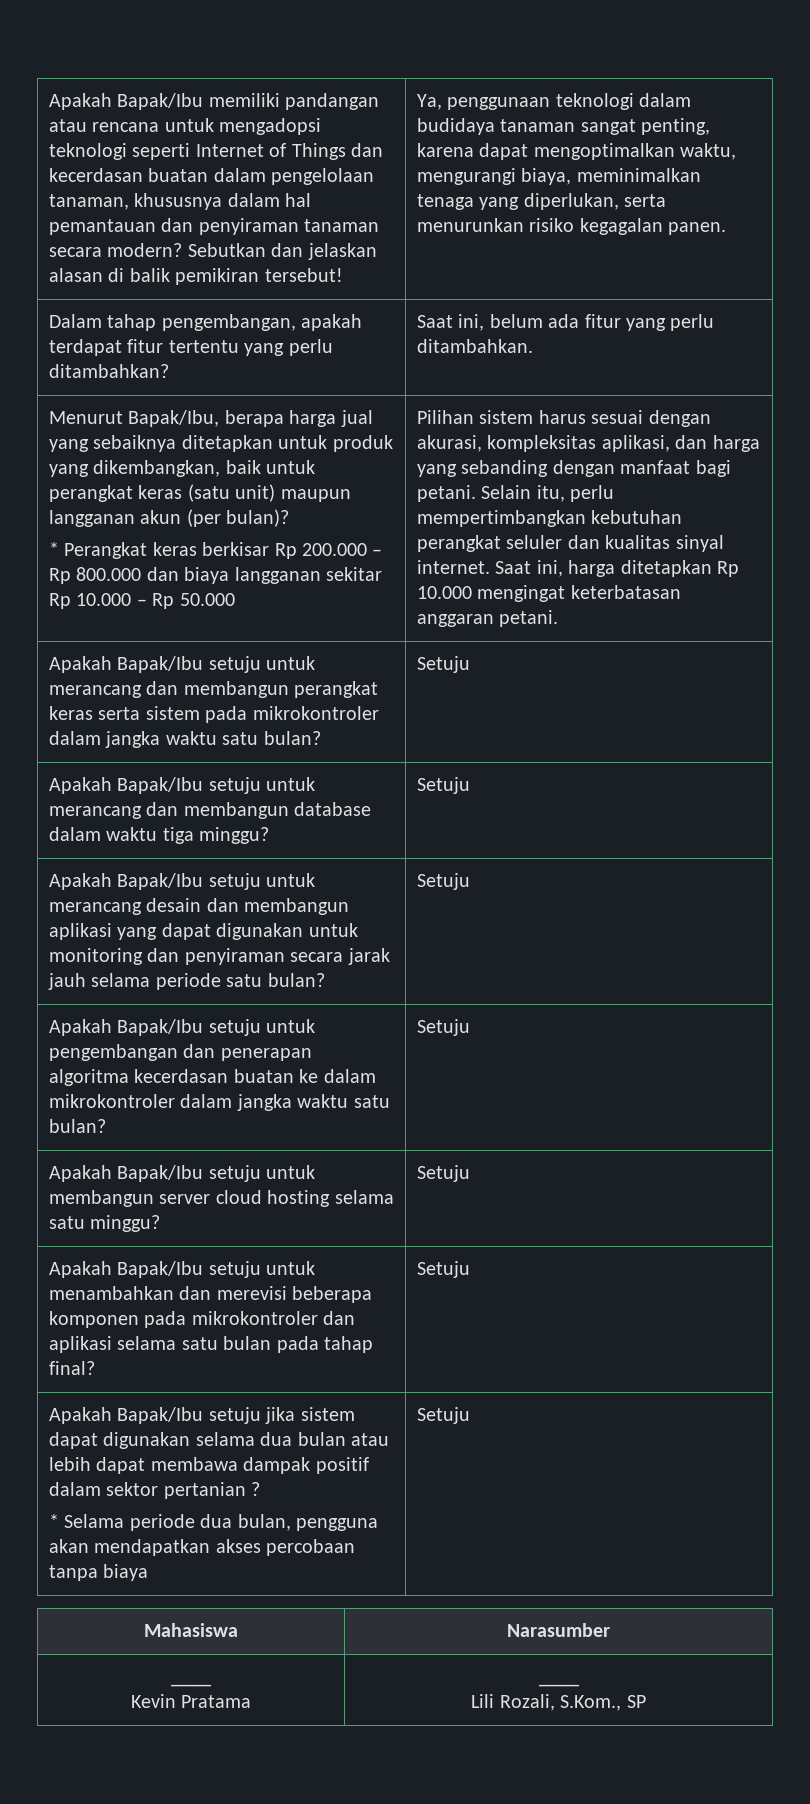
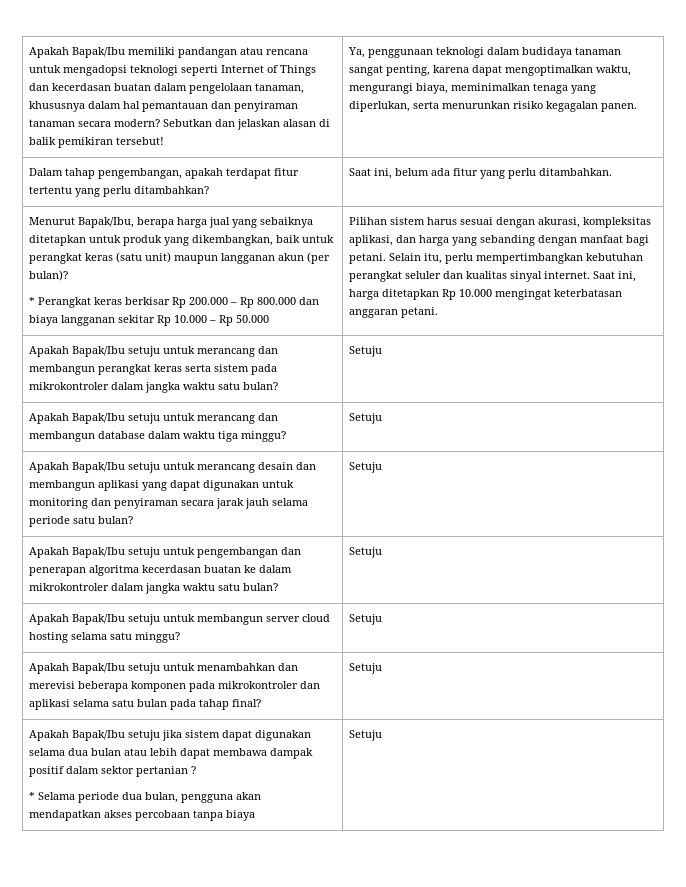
[144,1623,238,1637] [507,1623,610,1637] [171,1683,211,1687] [130,1694,252,1708] [538,1683,579,1687] [471,1694,646,1711] // Mahasiswa | Narasumber // ____ // Kevin Pratama | ____ // Lili Rozali, S.Kom., SP -> (383, 735) none

